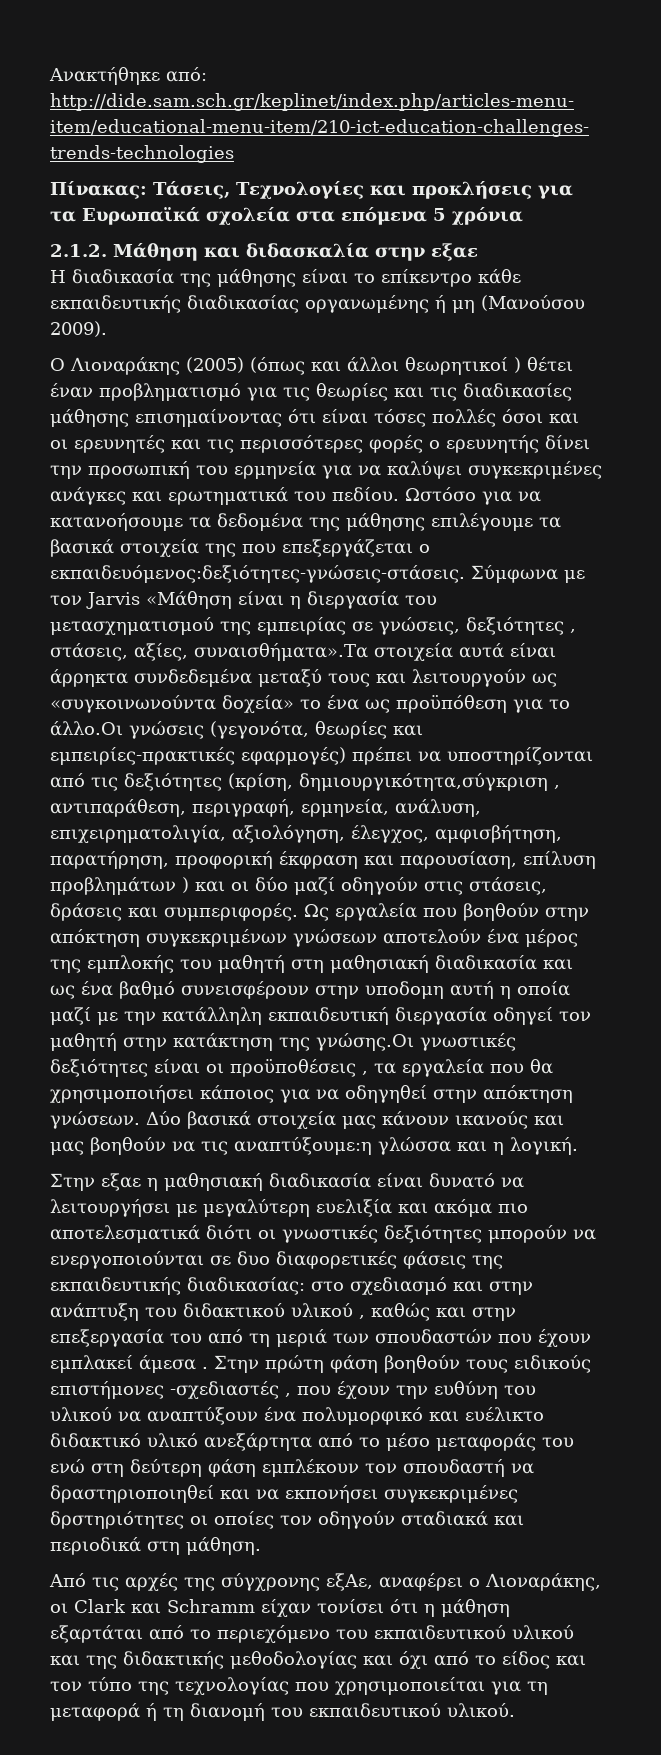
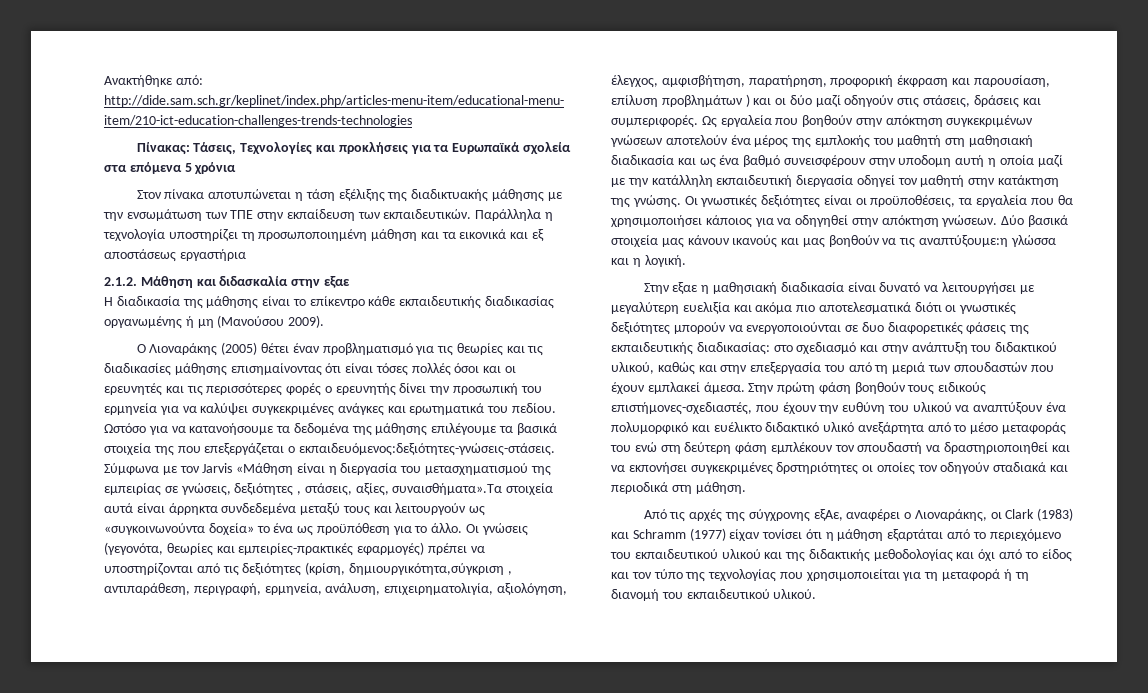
(523, 216) none -> [136,189,563,202] [103,209,554,221] [103,229,545,241] [104,249,246,262] // Στον πίνακα αποτυπώνεται η τάση εξέλιξης της διαδικτυακής μάθησης με την ενσωμάτωση των ΤΠΕ στην εκπαίδευση των εκπαιδευτικών. Παράλληλα η τεχνολογία υποστηρίζει τη προσωποποιημένη μάθηση και τα εικονικά και εξ αποστάσεως εργαστήρια
[250,357,521,375] (όπως και άλλοι θεωρητικοί ) -> (258, 348) none
[50,721,123,736] άλλο.Οι -> [431,523,480,533] άλλο. Οι
[316,1033,414,1051] γνώσης.Οι -> [632,195,698,208] γνώσης. Οι
[230,1059,368,1077] προϋποθέσεις , -> [870,195,956,208] προϋποθέσεις,
[291,1303,365,1319] υλικού , -> [611,362,654,374] υλικού,
[139,1355,208,1373] άμεσα . -> [703,382,745,394] άμεσα.
[50,1381,291,1399] επιστήμονες -σχεδιαστές , -> [611,402,752,415] επιστήμονες-σχεδιαστές,
(126, 1606) none -> [1037,508,1074,521] (1983)
(255, 1606) none -> [689,528,726,541] (1977)

